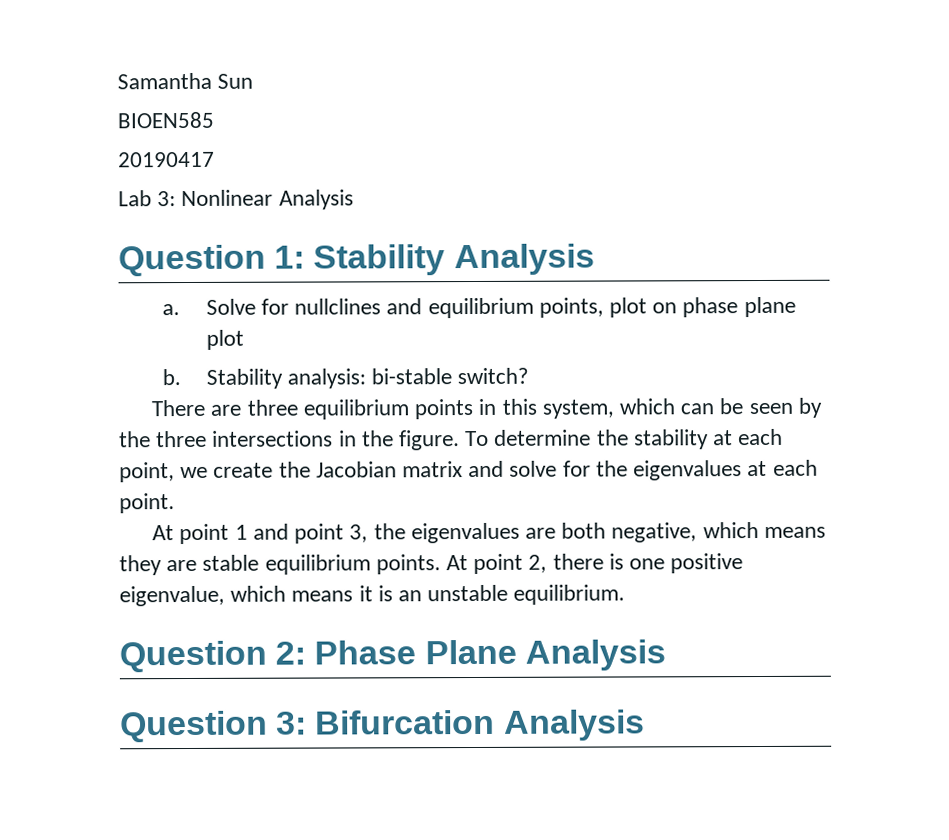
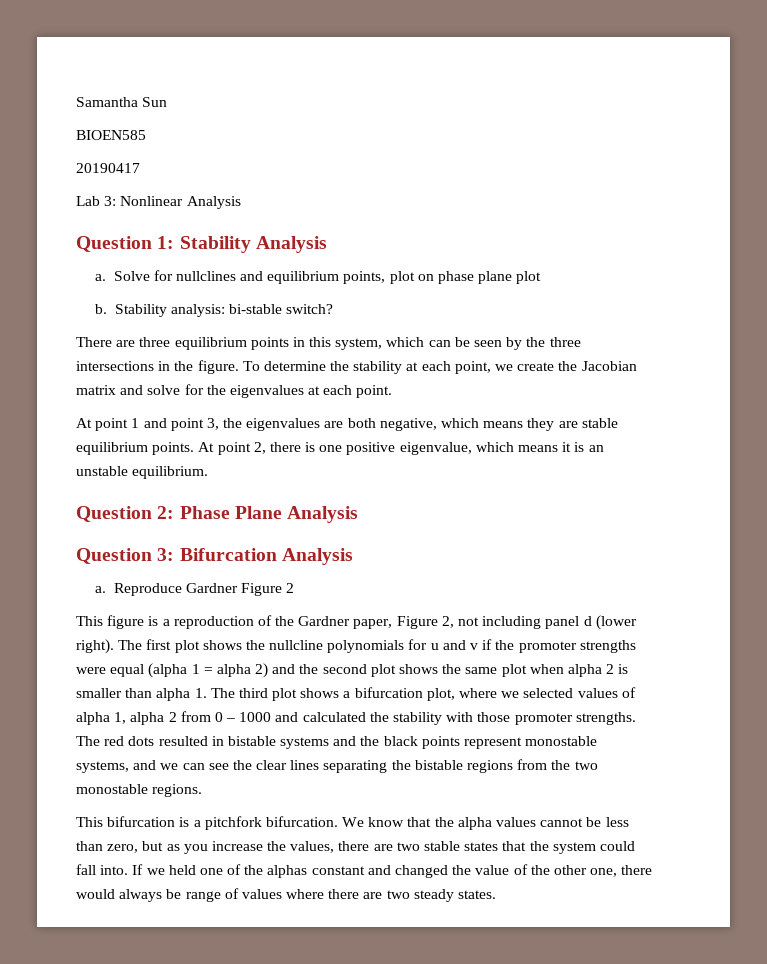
(645, 725) none -> [94,583,295,596] [76,615,637,630] [76,639,636,654] [76,663,629,678] [76,687,636,701] [76,711,636,725] [76,736,598,749] [76,759,598,773] [76,784,203,797] [76,816,629,830] [76,841,635,854] [76,864,653,878] [76,888,497,902] // a. Reproduce Gardner Figure 2 // This figure is a reproduction of the Gardner paper, Figure 2, not including panel d (lower right). The first plot shows the nullcline polynomials for u and v if the promoter strengths were equal (alpha 1 = alpha 2) and the second plot shows the same plot when alpha 2 is smaller than alpha 1. The third plot shows a bifurcation plot, where we selected values of alpha 1, alpha 2 from 0 – 1000 and calculated the stability with those promoter strengths. The red dots resulted in bistable systems and the black points represent monostable systems, and we can see the clear lines separating the bistable regions from the two monostable regions. // This bifurcation is a pitchfork bifurcation. We know that the alpha values cannot be less than zero, but as you increase the values, there are two stable states that the system could fall into. If we held one of the alphas constant and changed the value of the other one, there would always be range of values where there are two steady states.

